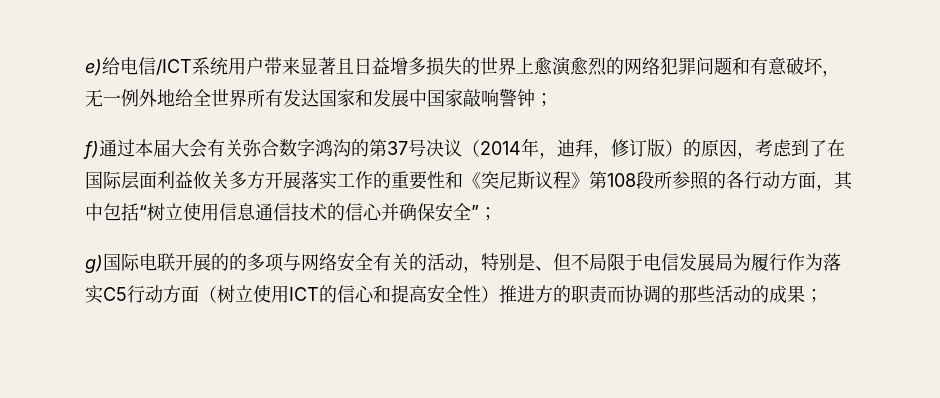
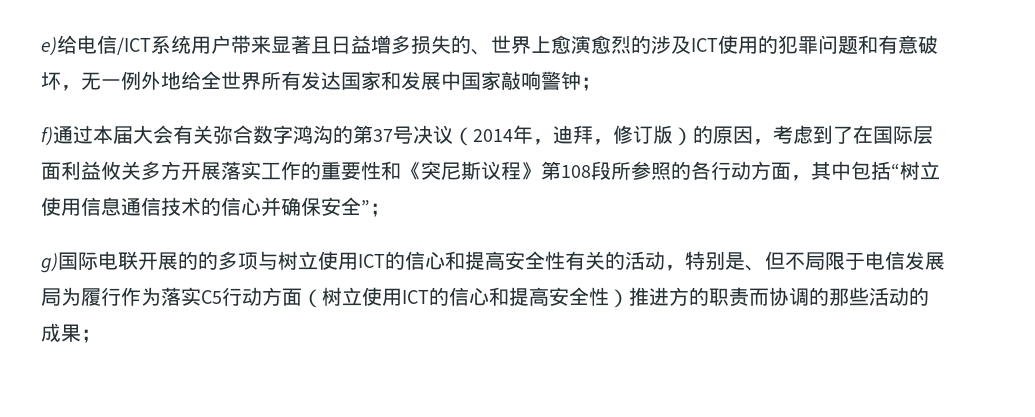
(480, 66) none -> [471,49,491,55] 、
[624,57,660,75] 网络 -> [651,35,778,54] 涉及ICT使用的
[301,252,373,272] 网络安全 -> [278,251,565,270] 树立使用ICT的信心和提高安全性

